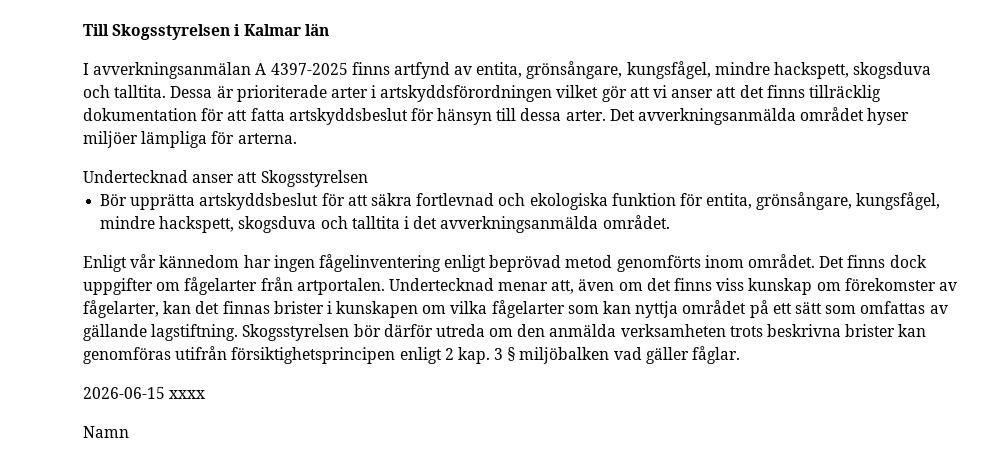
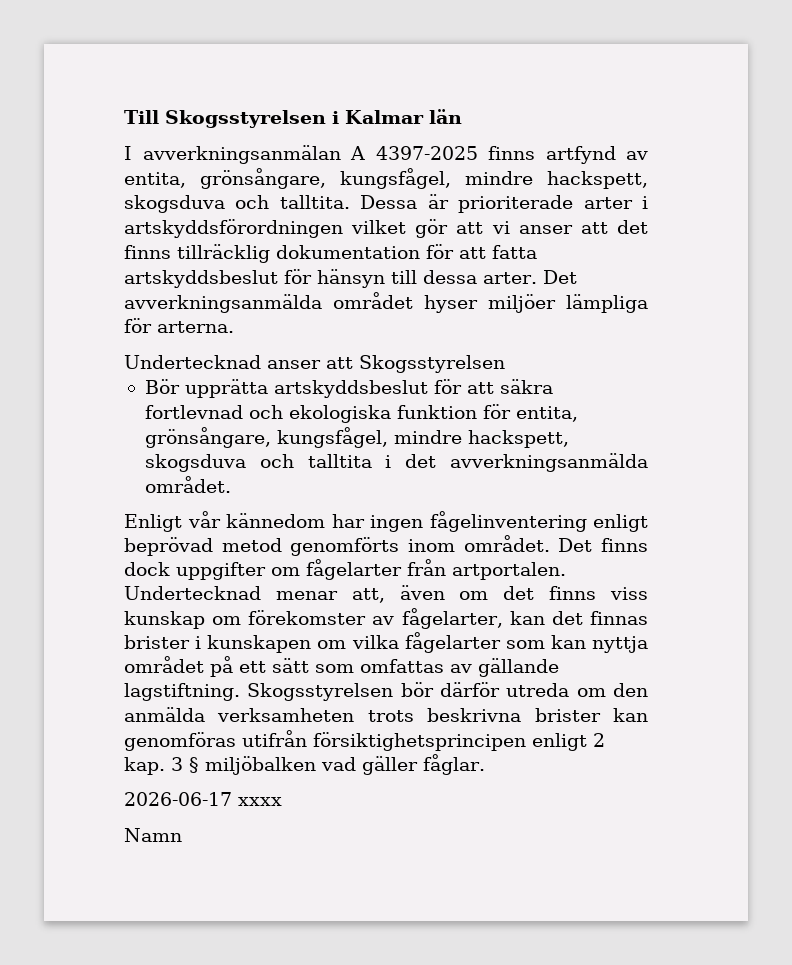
[83,387,165,399] 2026-06-15 -> [124,792,232,806] 2026-06-17

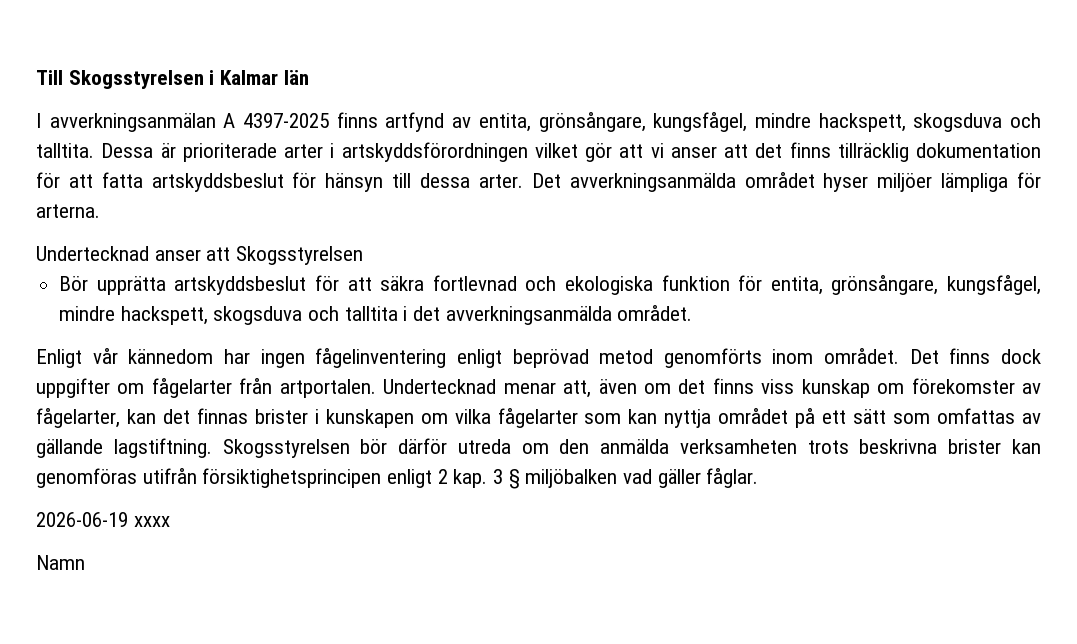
[124,792,232,806] 2026-06-17 -> [36,512,128,527] 2026-06-19

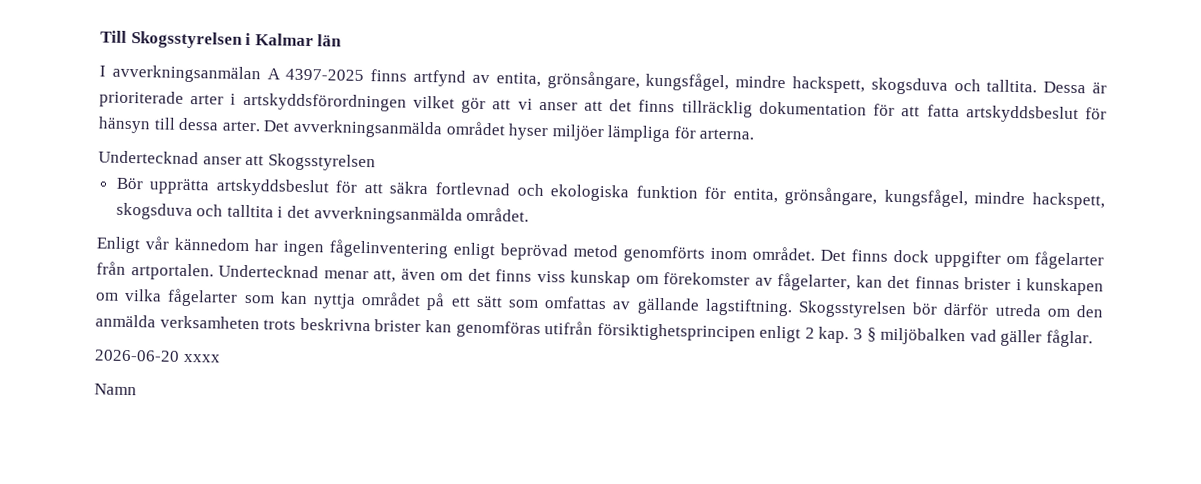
[36,512,128,527] 2026-06-19 -> [94,349,180,362] 2026-06-20

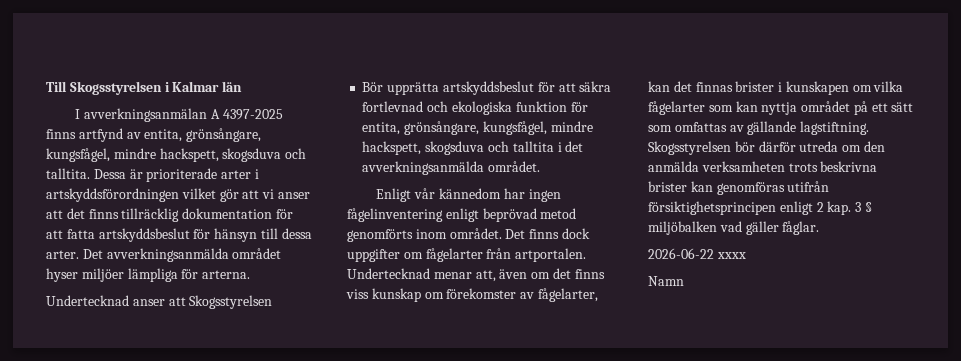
[94,349,180,362] 2026-06-20 -> [648,248,714,259] 2026-06-22

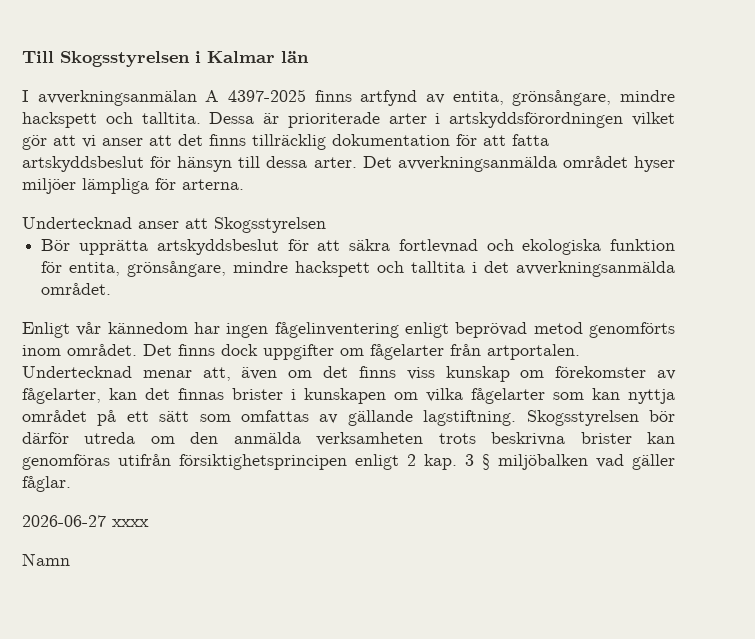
[46,148,282,162] kungsfågel, mindre hackspett, skogsduva -> [620,90,676,102] [22,112,97,128] mindre hackspett
[482,121,593,135] [362,141,485,155] kungsfågel, mindre hackspett, skogsduva -> [233,261,371,277] mindre hackspett
[648,248,714,259] 2026-06-22 -> [22,515,106,527] 2026-06-27

